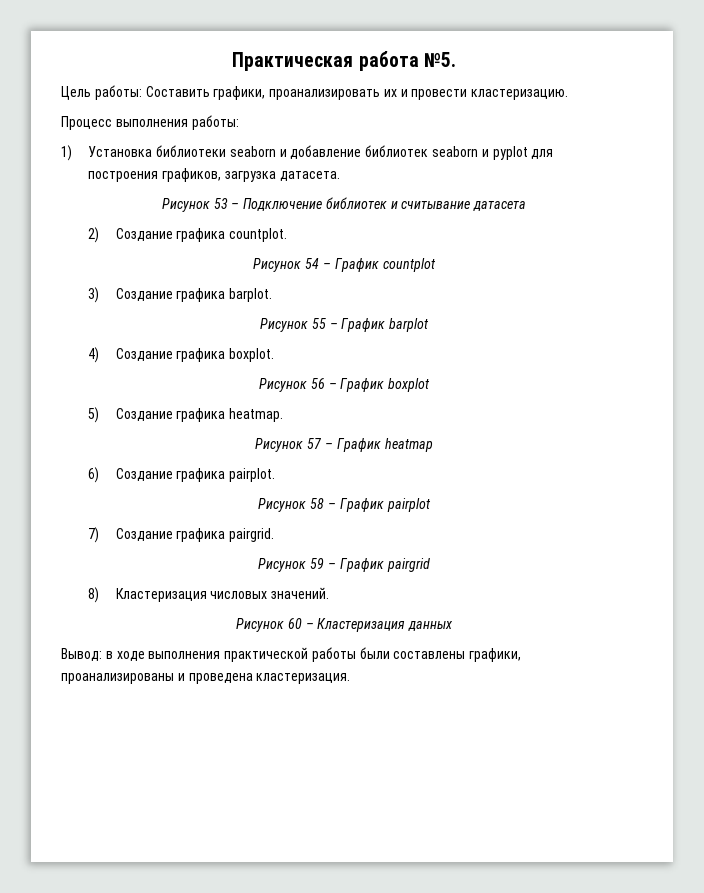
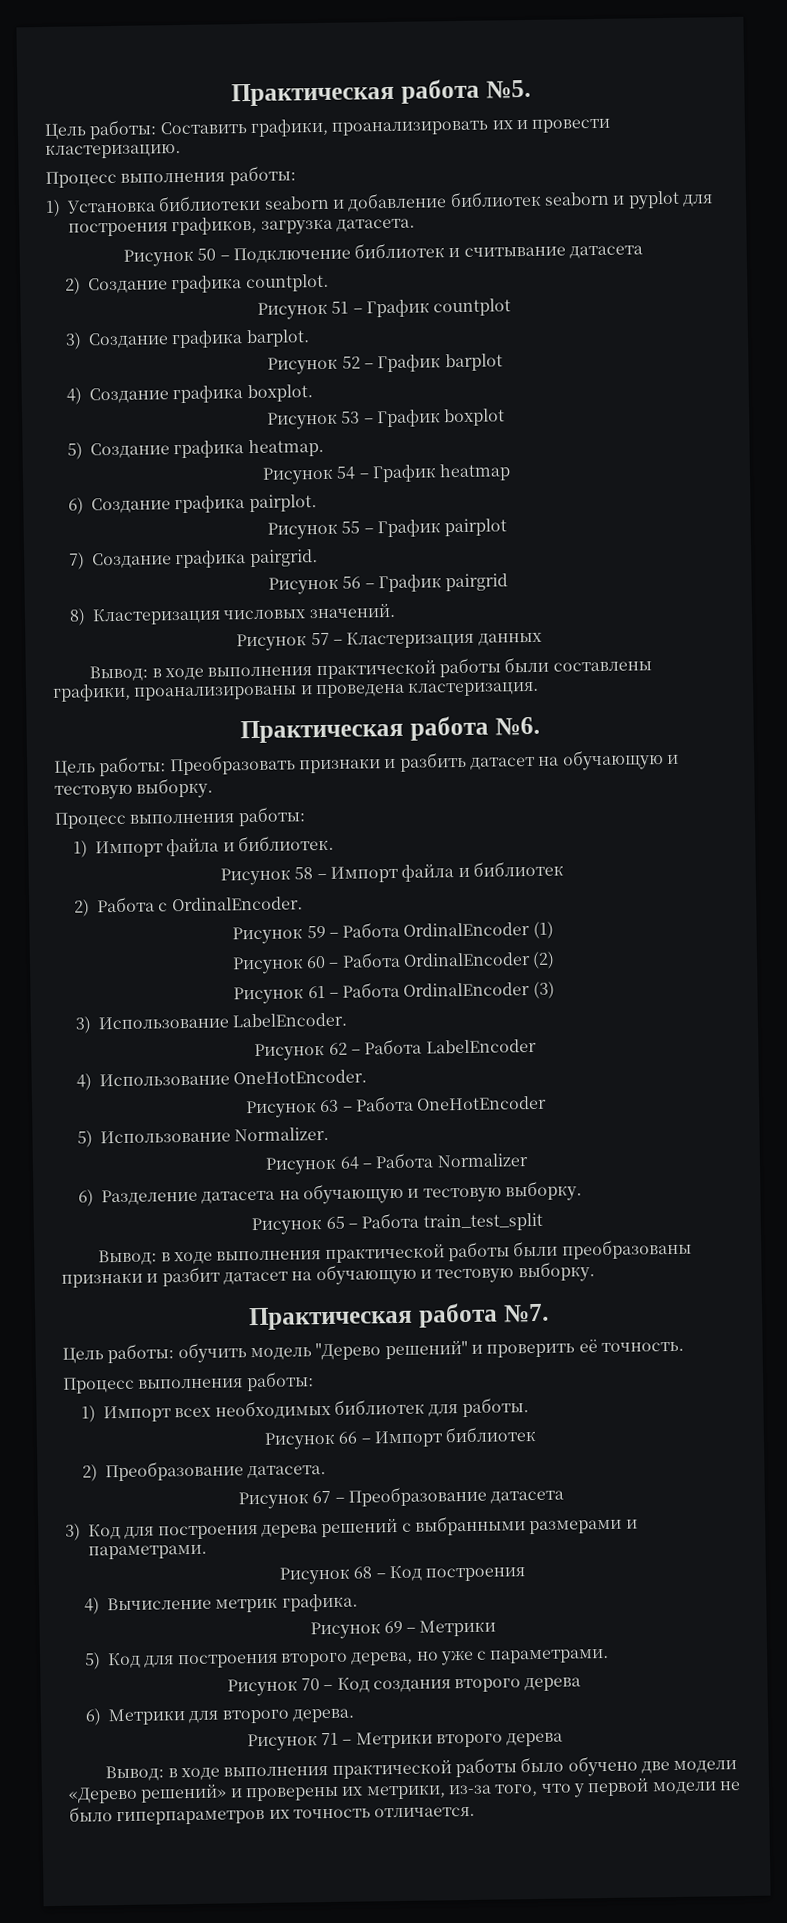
[213,198,228,209] 53 -> [197,248,217,261] 50
[305,258,320,269] 54 -> [331,301,350,314] 51
[311,318,326,329] 55 -> [341,356,361,369] 52
[310,378,325,389] 56 -> [341,411,361,424] 53
[307,438,323,449] 57 -> [336,466,357,480] 54
[310,498,325,509] 58 -> [341,521,361,534] 55
[310,558,325,569] 59 -> [342,576,362,589] 56
[287,618,302,629] 60 -> [310,632,330,646] 57
(351, 678) none -> [240,715,540,744] [54,749,679,777] [54,777,214,800] [54,806,306,829] [72,834,334,858] [220,860,564,886] [73,896,303,917] [232,921,554,945] [231,951,556,975] [233,981,555,1005] [74,1012,348,1034] [254,1038,537,1062] [75,1069,368,1091] [245,1095,548,1119] [76,1126,330,1148] [265,1152,528,1175] [77,1180,582,1207] [251,1212,543,1236] [98,1238,692,1266] [61,1261,595,1288] [249,1302,549,1331] [62,1339,684,1364] [62,1371,314,1394] [80,1397,529,1423] [263,1425,537,1450] [81,1460,327,1482] [237,1485,565,1510] [65,1515,638,1541] [88,1544,207,1560] [278,1565,526,1585] [83,1593,358,1615] [309,1619,497,1640] [83,1648,610,1670] [226,1677,582,1697] [84,1708,355,1726] [246,1731,564,1752] [105,1755,738,1782] [68,1777,741,1804] [69,1806,476,1826] // Практическая работа №6. // Цель работы: Преобразовать признаки и разбить датасет на обучающую и тестовую выборку. // Процесс выполнения работы: // 1) Импорт файла и библиотек. // Рисунок 58 – Импорт файла и библиотек // 2) Работа с OrdinalEncoder. // Рисунок 59 – Работа OrdinalEncoder (1) // Рисунок 60 – Работа OrdinalEncoder (2) // Рисунок 61 – Работа OrdinalEncoder (3) // 3) Использование LabelEncoder. // Рисунок 62 – Работа LabelEncoder // 4) Использование OneHotEncoder. // Рисунок 63 – Работа OneHotEncoder // 5) Использование Normalizer. // Рисунок 64 – Работа Normalizer // 6) Разделение датасета на обучающую и тестовую выборку. // Рисунок 65 – Работа train_test_split // Вывод: в ходе выполнения практической работы были преобразованы признаки и разбит датасет на обучающую и тестовую выборку. // Практическая работа №7. // Цель работы: обучить модель "Дерево решений" и проверить её точность. // Процесс выполнения работы: // 1) Импорт всех необходимых библиотек для работы. // Рисунок 66 – Импорт библиотек // 2) Преобразование датасета. // Рисунок 67 – Преобразование датасета // 3) Код для построения дерева решений с выбранными размерами и параметрами. // Рисунок 68 – Код построения // 4) Вычисление метрик графика. // Рисунок 69 – Метрики // 5) Код для построения второго дерева, но уже с параметрами. // Рисунок 70 – Код создания второго дерева // 6) Метрики для второго дерева. // Рисунок 71 – Метрики второго дерева // Вывод: в ходе выполнения практической работы было обучено две модели «Дерево решений» и проверены их метрики, из-за того, что у первой модели не было гиперпараметров их точность отличается.

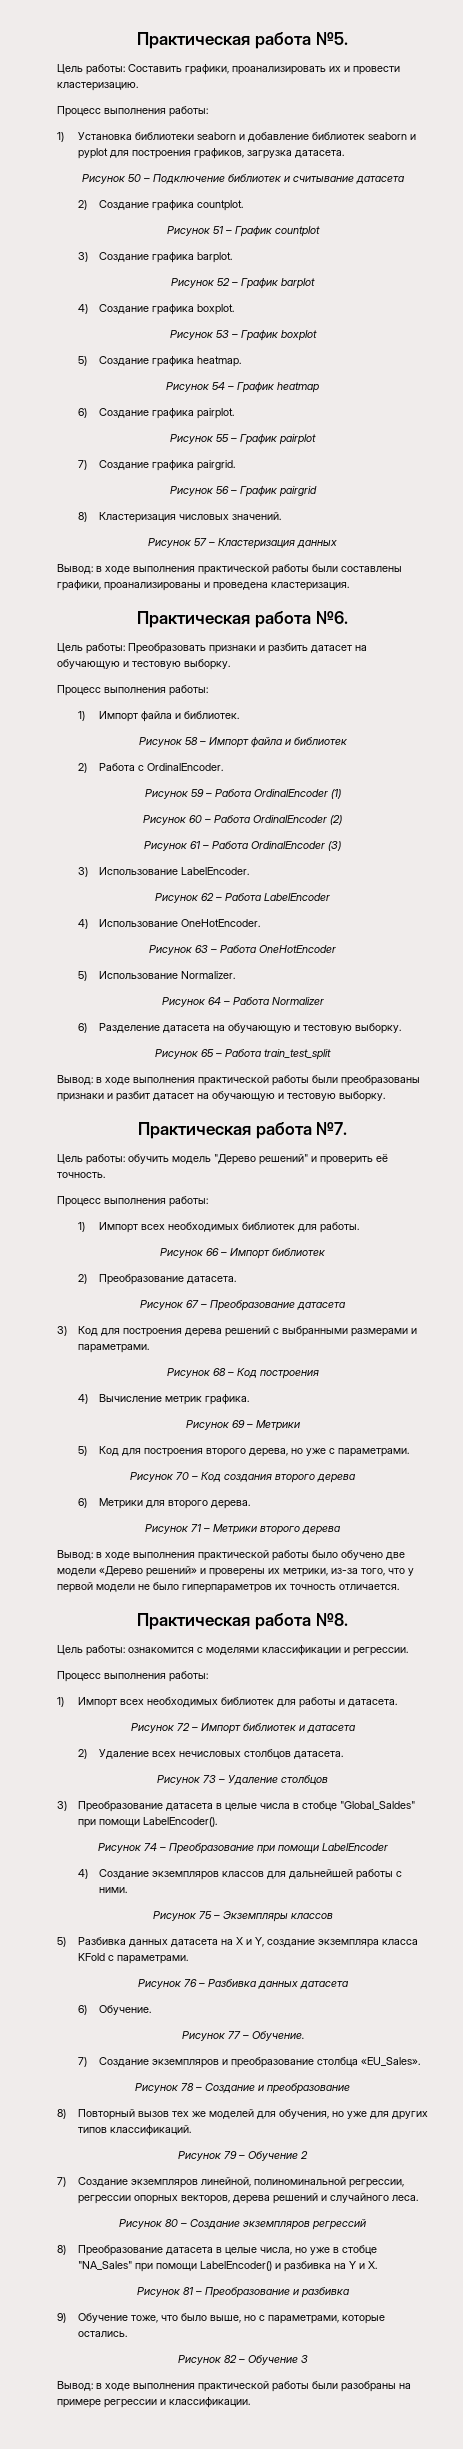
(476, 1812) none -> [137,1613,348,1630] [57,1645,408,1656] [57,1671,208,1682] [57,1697,397,1708] [130,1723,355,1734] [77,1749,343,1759] [157,1775,328,1785] [57,1801,415,1812] [77,1817,217,1828] [97,1843,388,1854] [77,1869,402,1880] [98,1887,127,1893] [152,1911,333,1922] [57,1937,418,1948] [77,1953,188,1964] [137,1979,348,1989] [77,2005,151,2015] [181,2031,304,2041] [77,2057,420,2068] [135,2083,350,2094] [57,2109,428,2120] [77,2125,191,2136] [178,2151,308,2161] [57,2177,404,2188] [77,2193,418,2204] [119,2219,366,2230] [57,2245,377,2256] [77,2261,377,2272] [136,2287,349,2298] [57,2313,385,2324] [77,2331,127,2337] [177,2355,308,2365] [57,2381,411,2392] [57,2397,250,2408] // Практическая работа №8. // Цель работы: ознакомится с моделями классификации и регрессии. // Процесс выполнения работы: // 1) Импорт всех необходимых библиотек для работы и датасета. // Рисунок 72 – Импорт библиотек и датасета // 2) Удаление всех нечисловых столбцов датасета. // Рисунок 73 – Удаление столбцов // 3) Преобразование датасета в целые числа в стобце "Global_Saldes" при помощи LabelEncoder(). // Рисунок 74 – Преобразование при помощи LabelEncoder // 4) Создание экземпляров классов для дальнейшей работы с ними. // Рисунок 75 – Экземпляры классов // 5) Разбивка данных датасета на X и Y, создание экземпляра класса KFold с параметрами. // Рисунок 76 – Разбивка данных датасета // 6) Обучение. // Рисунок 77 – Обучение. // 7) Создание экземпляров и преобразование столбца «EU_Sales». // Рисунок 78 – Создание и преобразование // 8) Повторный вызов тех же моделей для обучения, но уже для других типов классификаций. // Рисунок 79 – Обучение 2 // 7) Создание экземпляров линейной, полиноминальной регрессии, регрессии опорных векторов, дерева решений и случайного леса. // Рисунок 80 – Создание экземпляров регрессий // 8) Преобразование датасета в целые числа, но уже в стобце "NA_Sales" при помощи LabelEncoder() и разбивка на Y и X. // Рисунок 81 – Преобразование и разбивка // 9) Обучение тоже, что было выше, но с параметрами, которые остались. // Рисунок 82 – Обучение 3 // Вывод: в ходе выполнения практической работы были разобраны на примере регрессии и классификации.

